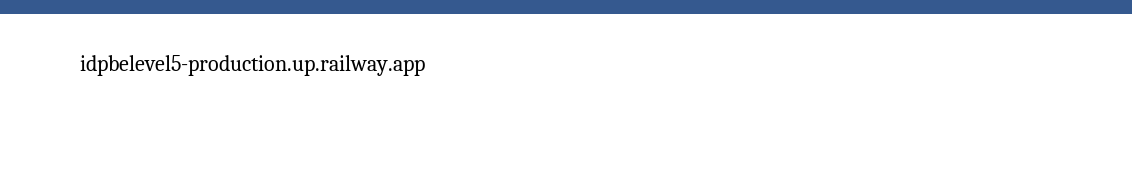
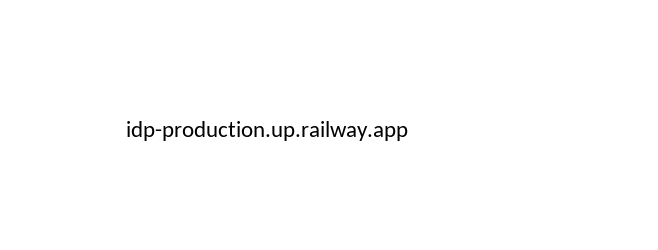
[80,55,425,76] idpbelevel5-production.up.railway.app -> [126,121,408,141] idp-production.up.railway.app

